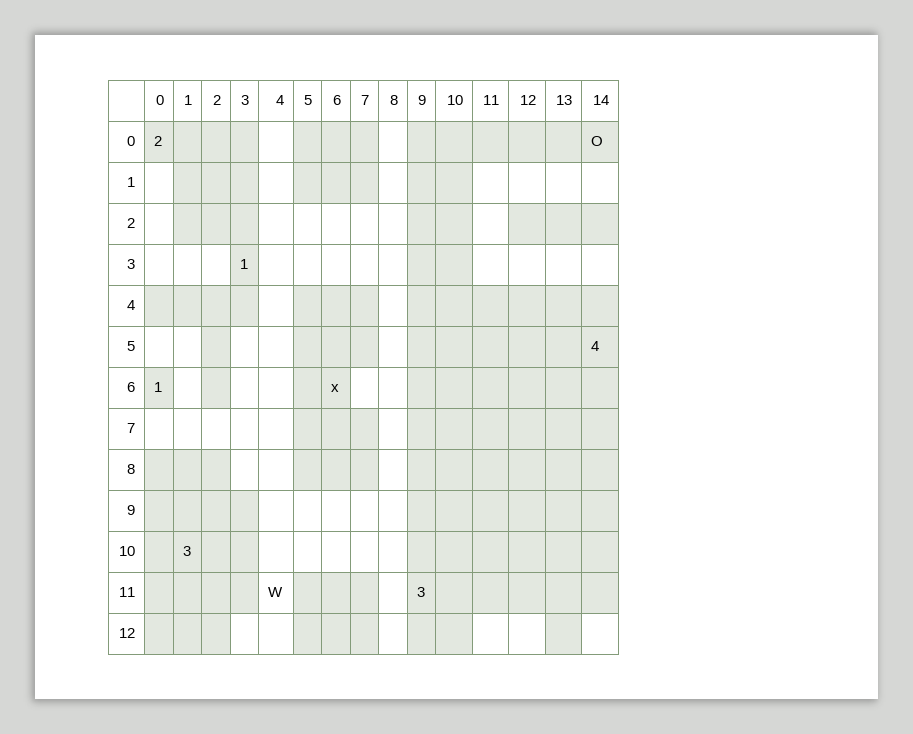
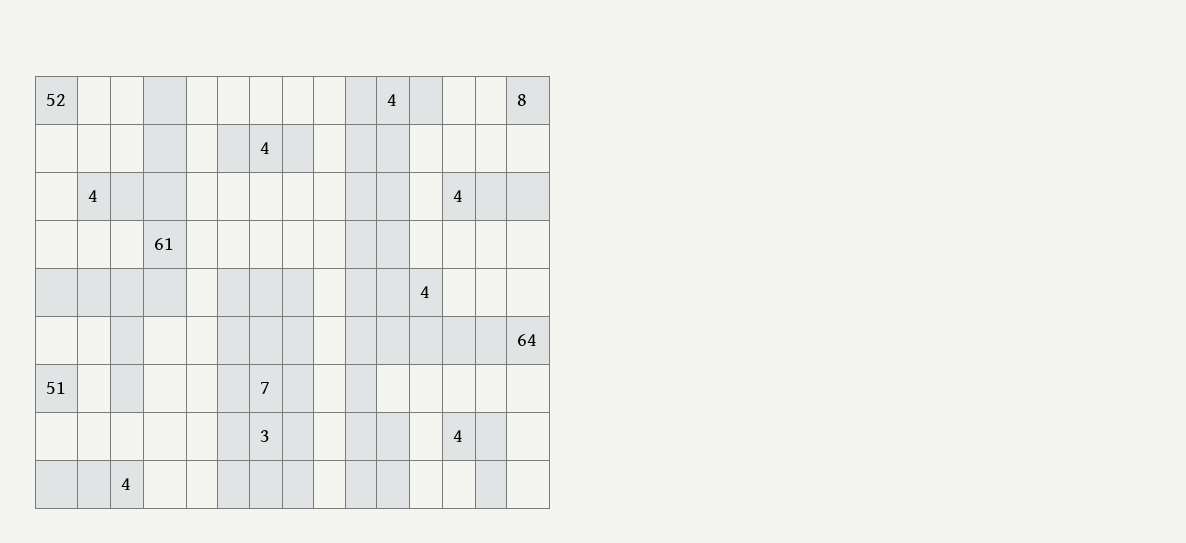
[156,95,165,105] [184,95,193,105] [213,95,222,105] [241,95,250,105] [276,95,285,105] [304,95,313,105] [333,95,342,105] [361,95,370,105] [390,95,399,105] [418,95,427,105] [447,95,464,105] [483,95,500,105] [520,95,537,105] [556,95,573,105] [593,95,610,105] [127,136,136,146] [153,136,162,146] [590,136,603,146] [127,177,136,187] [127,218,136,228] [127,259,136,269] [239,259,248,269] [127,300,136,310] [127,341,136,351] [590,341,599,351] [127,382,136,392] [153,382,162,392] [330,384,339,392] [127,423,136,433] [127,464,136,474] [127,505,136,515] [119,546,136,556] [182,546,191,556] [119,587,136,597] [267,587,283,597] [416,587,425,597] [119,628,136,638] | 0 | 1 | 2 | 3 | 4 | 5 | 6 | 7 | 8 | 9 | 10 | 11 | 12 | 13 | 14 // 0 | 2 | | | | | | | | | | | | | | O // 1 | | | | | | | | | | | | | | | // 2 | | | | | | | | | | | | | | | // 3 | | | | 1 | | | | | | | | | | | // 4 | | | | | | | | | | | | | | | // 5 | | | | | | | | | | | | | | | 4 // 6 | 1 | | | | | | x | | | | | | | | // 7 | | | | | | | | | | | | | | | // 8 | | | | | | | | | | | | | | | // 9 | | | | | | | | | | | | | | | // 10 | | 3 | | | | | | | | | | | | | // 11 | | | | | W | | | | | 3 | | | | | // 12 | | | -> [45,94,66,106] [386,94,397,106] [516,94,527,106] [259,142,270,154] [87,190,98,202] [452,190,463,202] [153,238,174,250] [419,286,430,298] [516,334,537,346] [45,382,66,394] [259,382,270,394] [259,430,270,442] [452,430,463,442] [120,478,131,490] 52 | | | | | | | | | | 4 | | | | 8 // | | | | | | 4 | | | | | | | | // | 4 | | | | | | | | | | | 4 | | // | | | 61 | | | | | | | | | | | // | | | | | | | | | | | 4 | | | // | | | | | | | | | | | | | | 64 // 51 | | | | | | 7 | | | | | | | | // | | | | | | 3 | | | | | | 4 | | // | | 4

